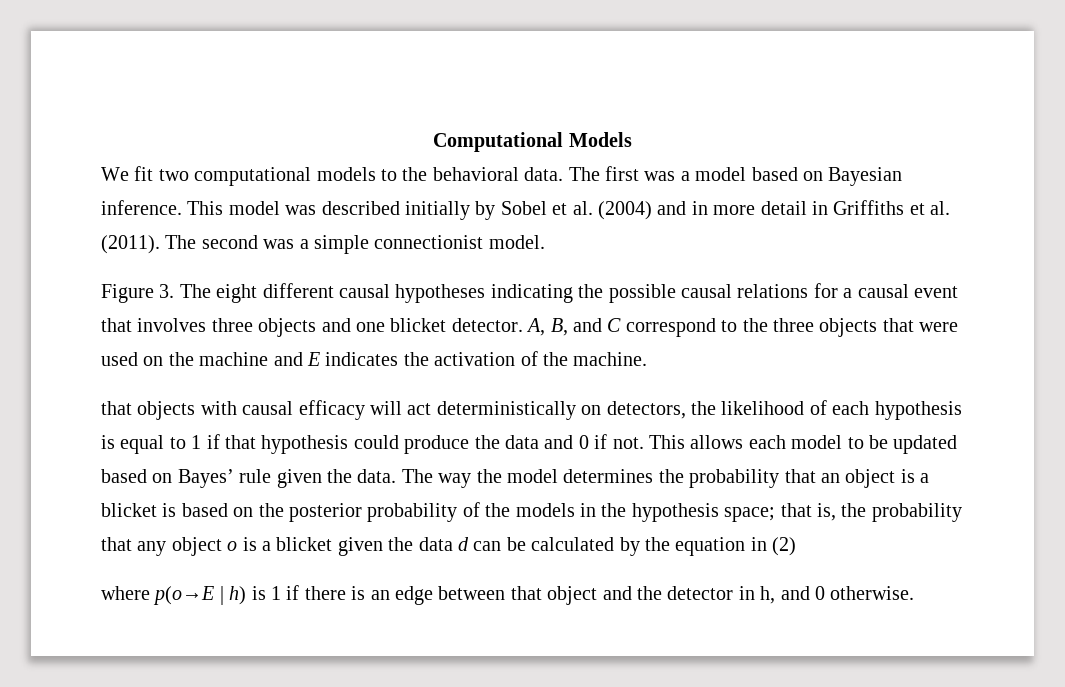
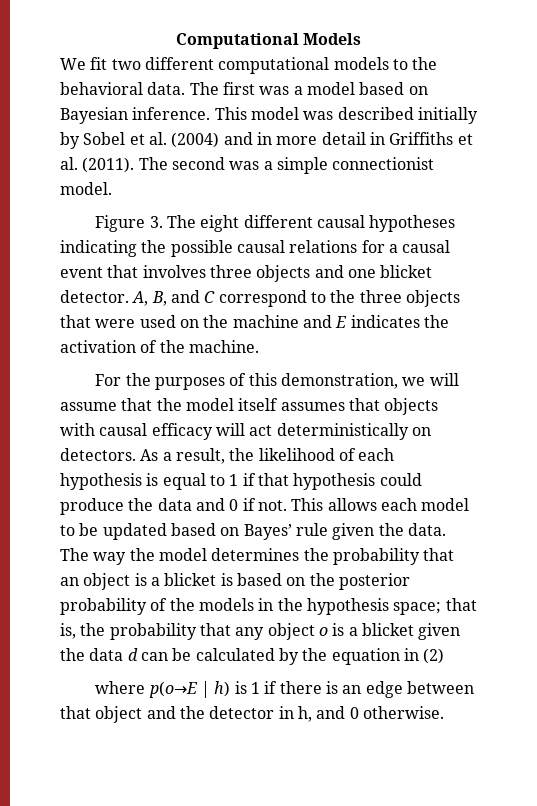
(189, 175) none -> [144,57,214,70] different
(648, 359) none -> [95,373,459,390] [60,398,345,411] For the purposes of this demonstration, we will assume that the model itself assumes
[606,401,686,419] detectors, -> [60,448,225,464] detectors. As a result,

